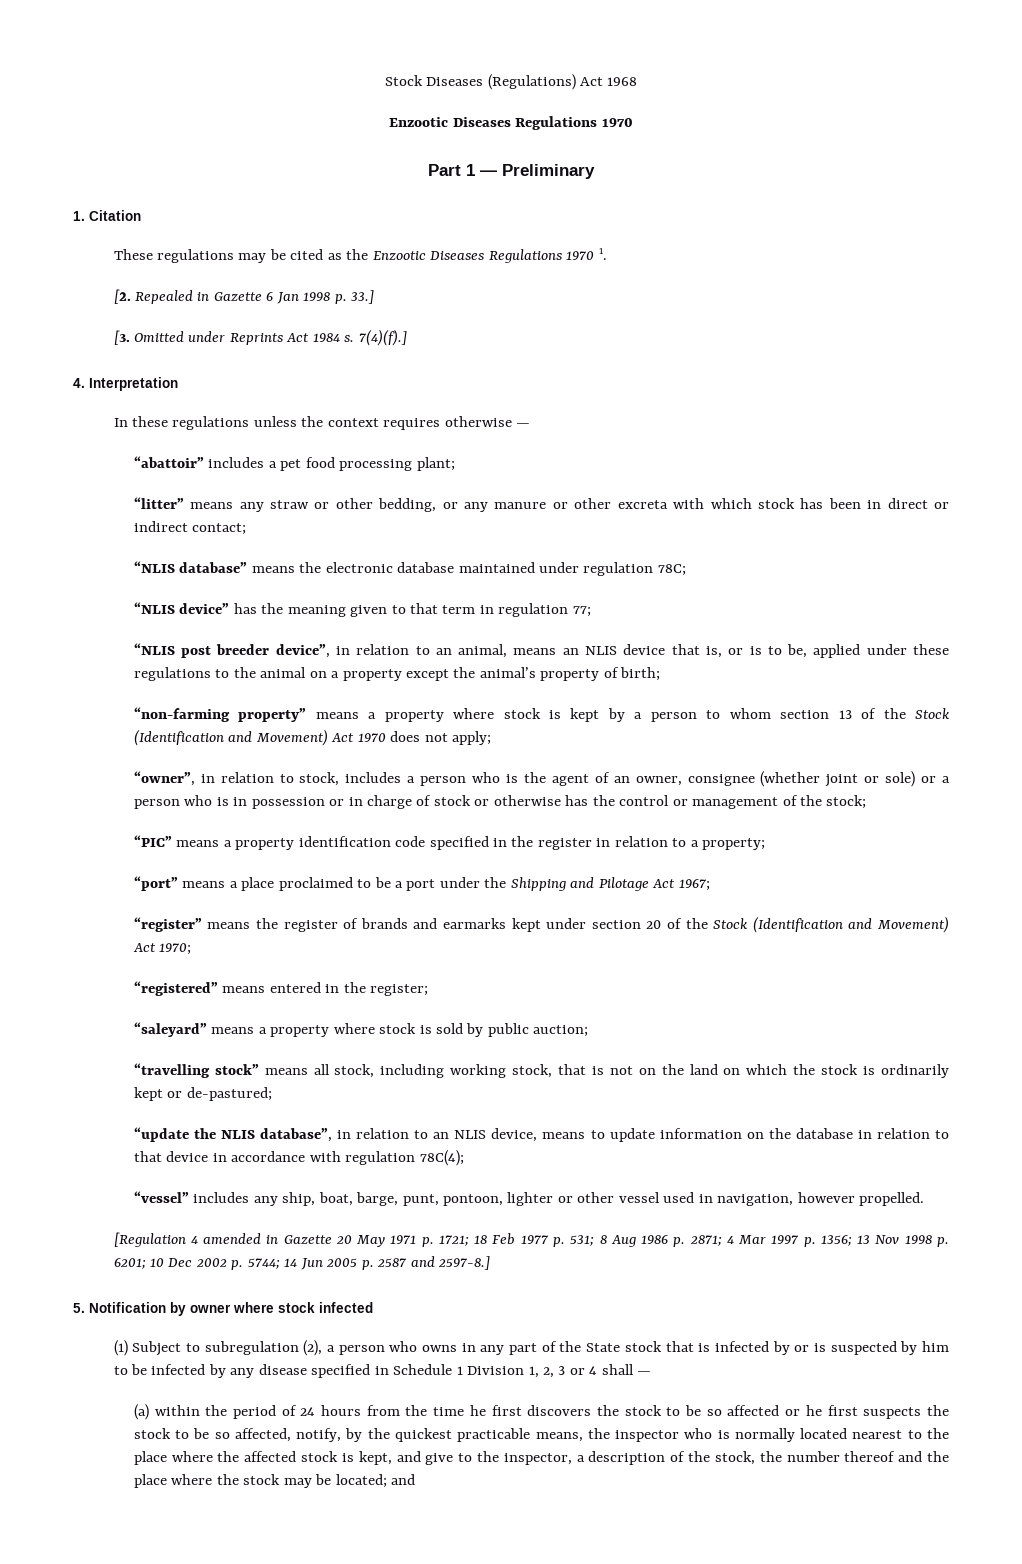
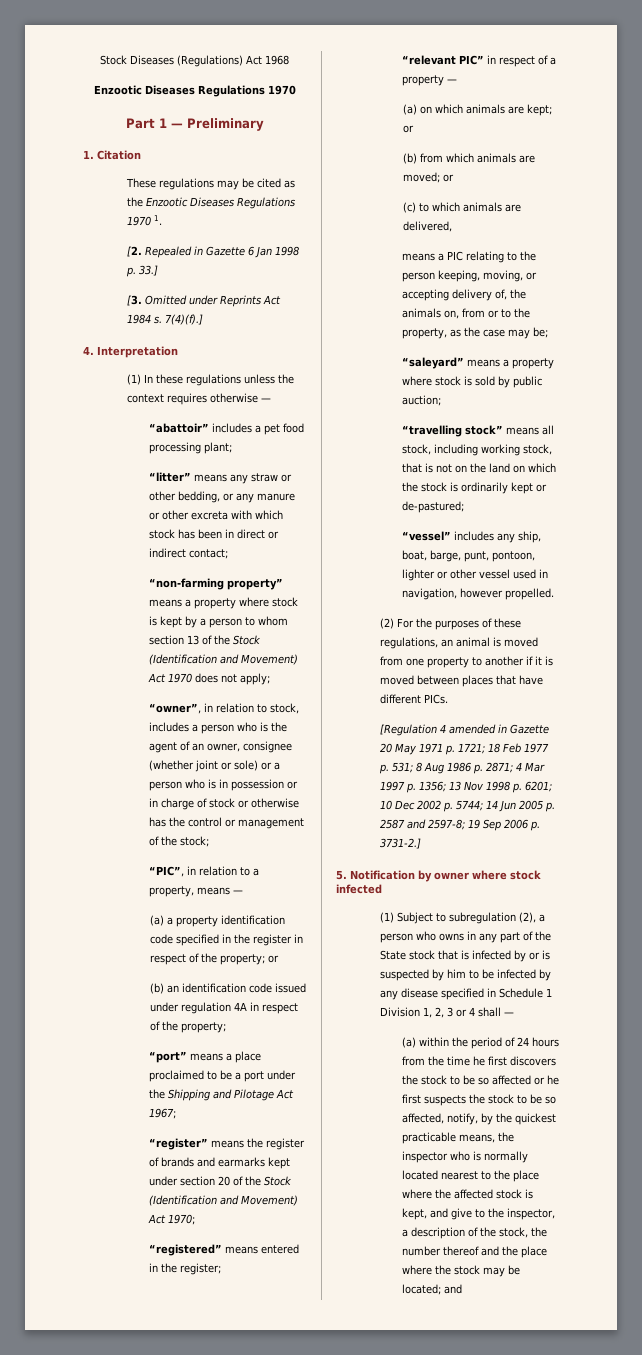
(178, 384) none -> [126,374,141,385] (1)
[133,561,686,576] [133,602,591,617] [133,643,949,658] [133,667,661,681] // “NLIS database” means the electronic database maintained under regulation 78C; // “NLIS device” has the meaning given to that term in regulation 77; // “NLIS post breeder device”, in relation to an animal, means an NLIS device that is, or is to be, applied under these regulations to the animal on a property except the animal’s property of birth; -> (228, 554) none
[133,835,220,847] “PIC” means -> [148,866,259,877] [148,886,243,897] [149,915,164,926] “PIC”, in relation to a property, means — // (a)
[614,836,699,847] relation to a -> [149,953,279,965] [149,983,306,994] [149,1002,298,1014] [149,1021,178,1031] respect of the property; or // (b) an identification code issued under regulation 4A in respect of the
(429, 990) none -> [401,55,556,67] [401,75,457,86] [402,104,552,116] [402,125,414,133] [402,153,535,164] [402,172,454,183] [402,202,521,213] [402,221,452,232] [401,251,536,263] [401,270,537,282] [401,289,526,301] [401,308,530,319] [401,327,548,339] // “relevant PIC” in respect of a property — // (a) on which animals are kept; or // (b) from which animals are moved; or // (c) to which animals are delivered, // means a PIC relating to the person keeping, moving, or accepting delivery of, the animals on, from or to the property, as the case may be;
[133,1127,950,1142] [133,1150,464,1166] // “update the NLIS database”, in relation to an NLIS device, means to update information on the database in relation to that device in accordance with regulation 78C(4); -> (464, 507) none
(925, 1199) none -> [379,618,521,630] [379,637,538,649] [379,656,553,668] [379,675,543,687] [379,694,448,704] // (2) For the purposes of these regulations, an animal is moved from one property to another if it is moved between places that have different PICs.
[437,1256,490,1270] 2597-8.] -> [427,819,540,831] [379,838,421,849] 2597-8; 19 Sep 2006 p. 3731-2.]

